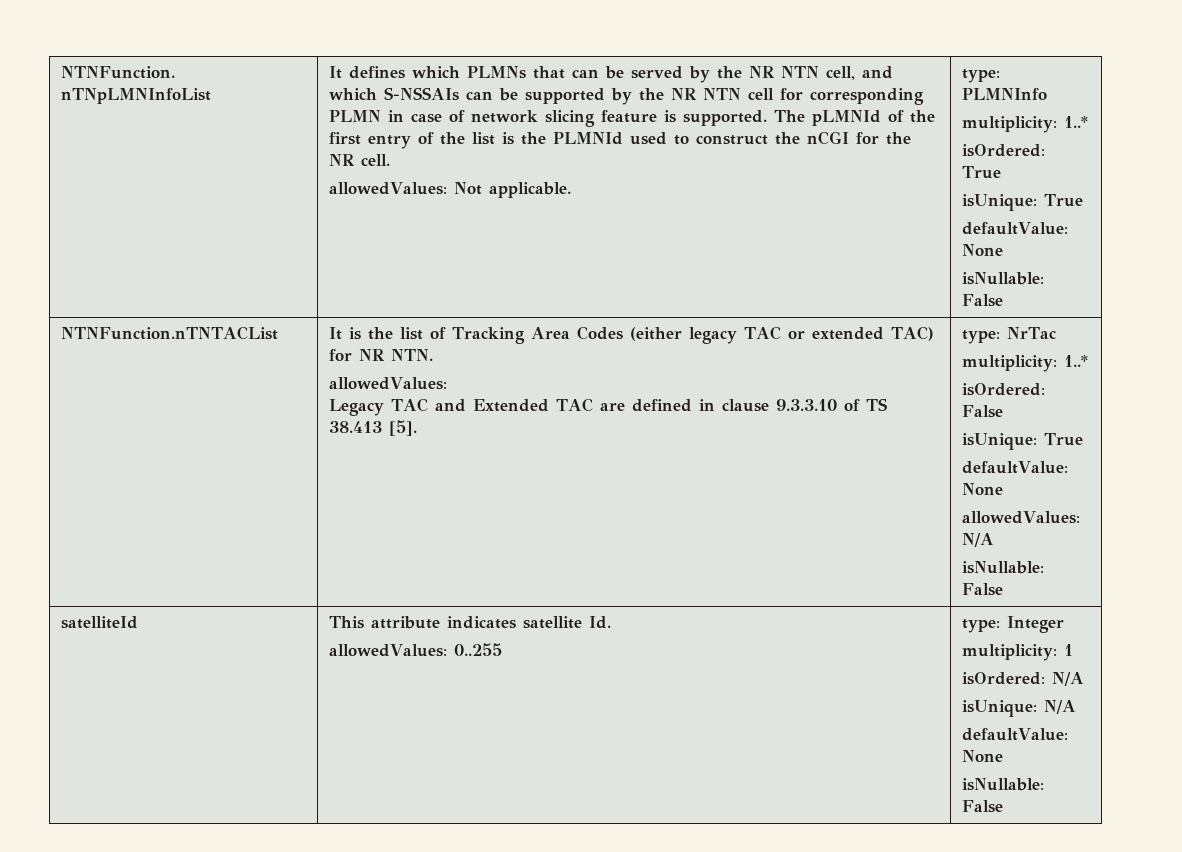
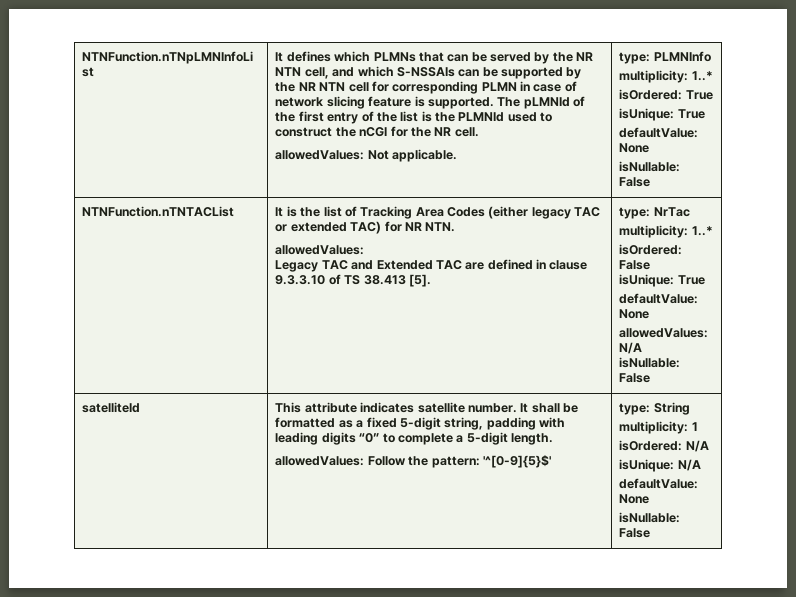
[589,616,612,629] [329,643,503,657] [962,616,1065,633] Id. // allowedValues: 0..255 | type: Integer -> [467,403,579,413] [275,417,566,430] [275,432,554,445] [275,455,551,468] [619,402,690,415] number. It shall be formatted as a fixed 5-digit string, padding with leading digits “0” to complete a 5-digit length. // allowedValues: Follow the pattern: '^[0-9]{5}$' | type: String

